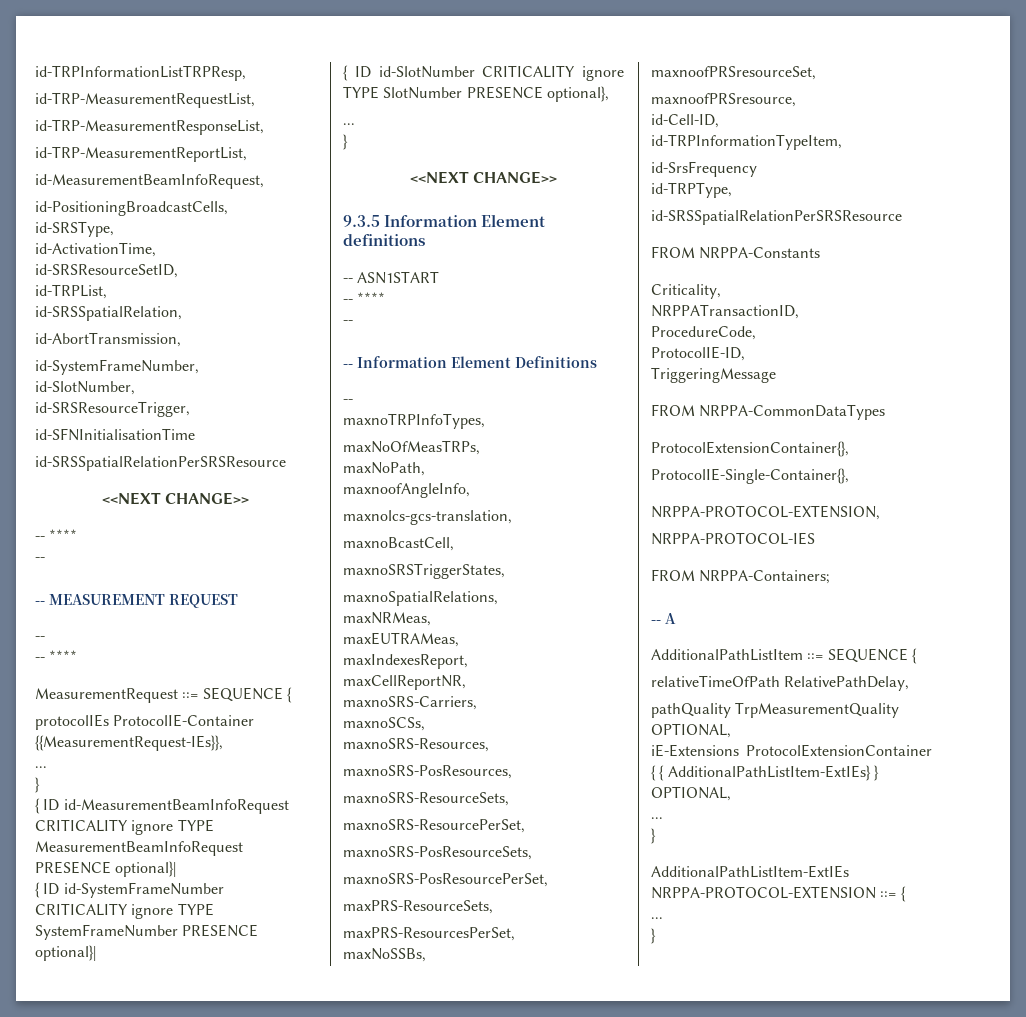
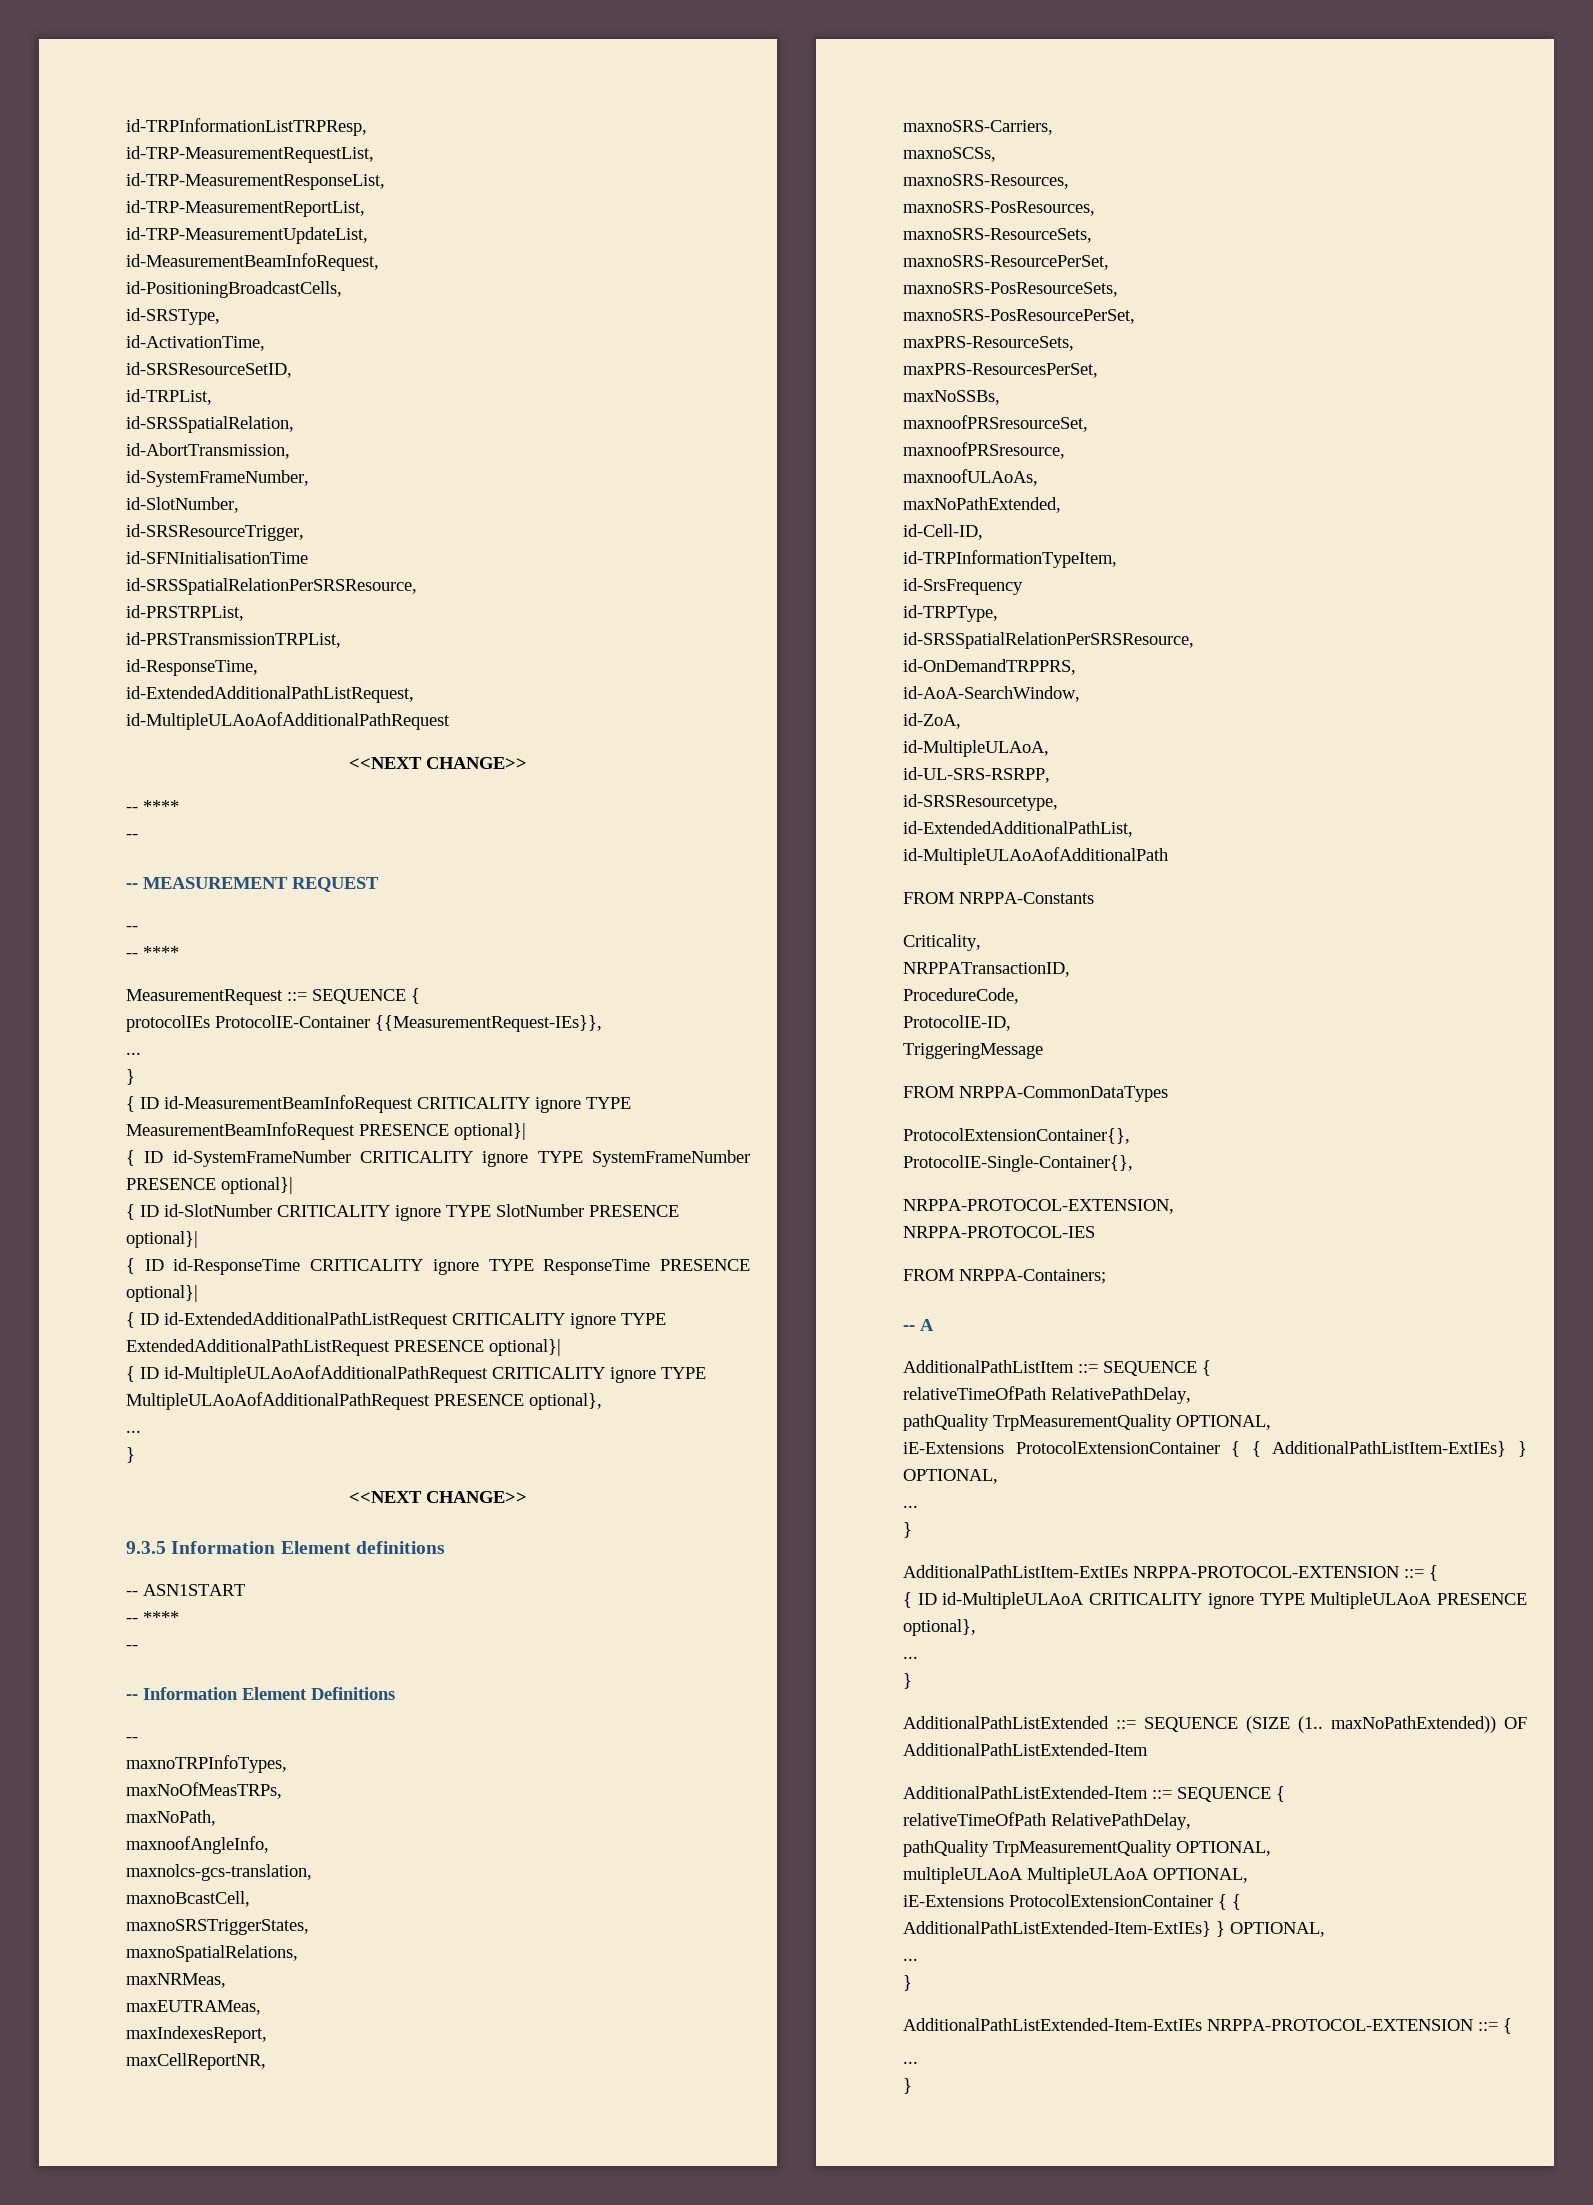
(247, 154) none -> [126,227,368,244] // id-TRP-MeasurementUpdateList,
[35,456,286,471] id-SRSSpatialRelationPerSRSResource -> [126,578,417,595] [126,605,244,621] [126,632,341,648] [126,659,258,676] [126,686,414,703] [126,712,450,730] id-SRSSpatialRelationPerSRSResource, // id-PRSTRPList, // id-PRSTransmissionTRPList, // id-ResponseTime, // id-ExtendedAdditionalPathListRequest, // id-MultipleULAoAofAdditionalPathRequest
(543, 92) none -> [126,1231,198,1248] [126,1258,750,1275] [126,1285,198,1302] [126,1312,666,1329] [126,1339,561,1356] [126,1365,706,1383] [126,1392,524,1410] optional}| // { ID id-ResponseTime CRITICALITY ignore TYPE ResponseTime PRESENCE optional}| // { ID id-ExtendedAdditionalPathListRequest CRITICALITY ignore TYPE ExtendedAdditionalPathListRequest PRESENCE optional}| // { ID id-MultipleULAoAofAdditionalPathRequest CRITICALITY ignore TYPE MultipleULAoAofAdditionalPathRequest PRESENCE
(796, 100) none -> [903,469,1038,486] [903,497,1061,513] // maxnoofULAoAs, // maxNoPathExtended,
[651,210,902,225] id-SRSSpatialRelationPerSRSResource -> [903,632,1194,649] [903,659,1076,675] [903,686,1080,702] [903,713,961,729] [903,740,1049,757] [903,767,1050,783] [903,794,1058,811] [903,821,1133,837] [903,847,1168,865] id-SRSSpatialRelationPerSRSResource, // id-OnDemandTRPPRS, // id-AoA-SearchWindow, // id-ZoA, // id-MultipleULAoA, // id-UL-SRS-RSRPP, // id-SRSResourcetype, // id-ExtendedAdditionalPathList, // id-MultipleULAoAofAdditionalPath
(906, 894) none -> [903,1592,1527,1609] [903,1619,976,1636] [903,1656,918,1659] [903,1673,912,1689] [903,1716,1527,1733] [903,1743,1148,1756] [903,1786,1285,1802] [903,1812,1191,1830] [903,1840,1271,1857] [903,1867,1248,1884] [903,1894,1241,1910] [903,1921,1325,1937] [903,1958,918,1961] [903,1975,912,1991] [903,2018,1512,2034] // { ID id-MultipleULAoA CRITICALITY ignore TYPE MultipleULAoA PRESENCE optional}, // ... // } // AdditionalPathListExtended ::= SEQUENCE (SIZE (1.. maxNoPathExtended)) OF AdditionalPathListExtended-Item // AdditionalPathListExtended-Item ::= SEQUENCE { // relativeTimeOfPath RelativePathDelay, // pathQuality TrpMeasurementQuality OPTIONAL, // multipleULAoA MultipleULAoA OPTIONAL, // iE-Extensions ProtocolExtensionContainer { { AdditionalPathListExtended-Item-ExtIEs} } OPTIONAL, // ... // } // AdditionalPathListExtended-Item-ExtIEs NRPPA-PROTOCOL-EXTENSION ::= {

